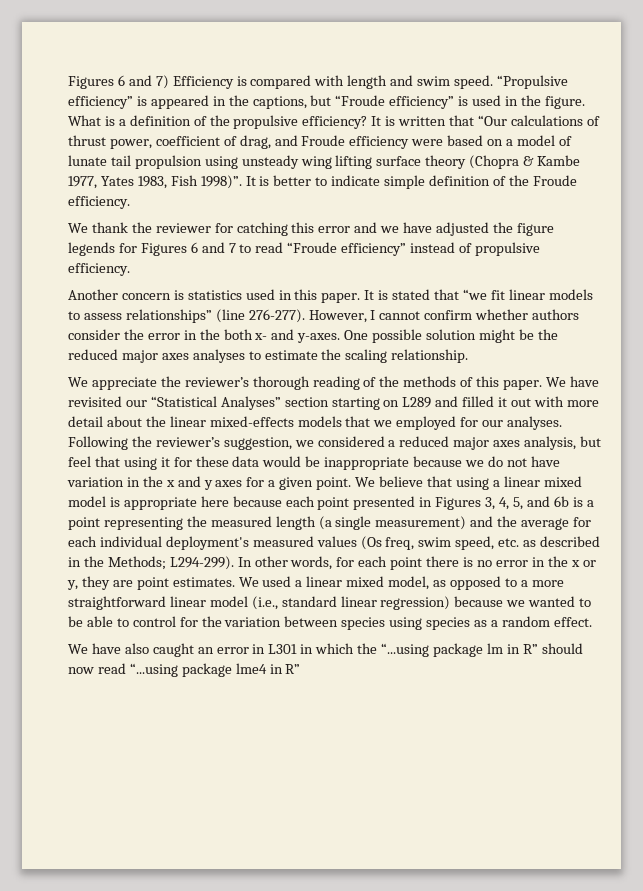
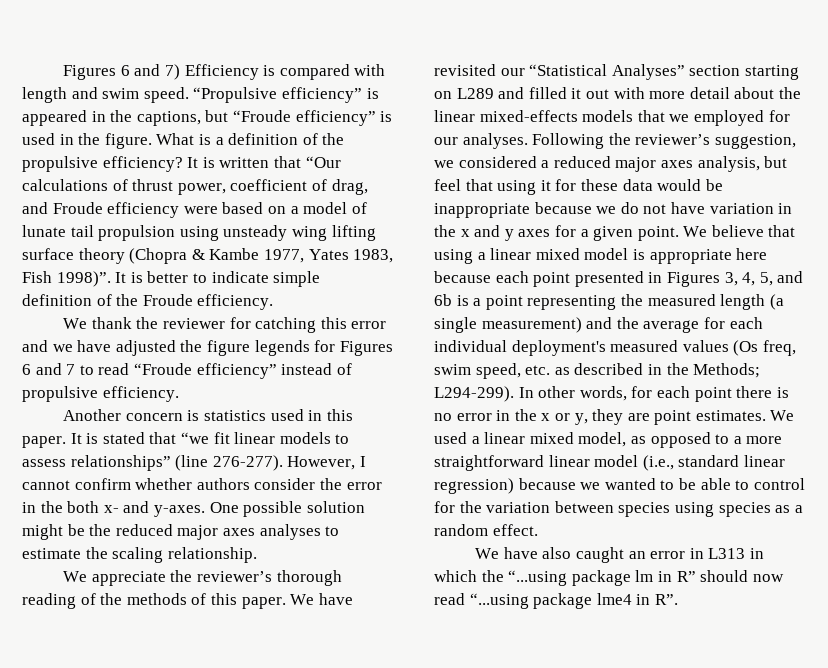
[268,644,298,654] L301 -> [708,548,746,559] L313
[285,664,301,674] R” -> [654,594,678,605] R”.

